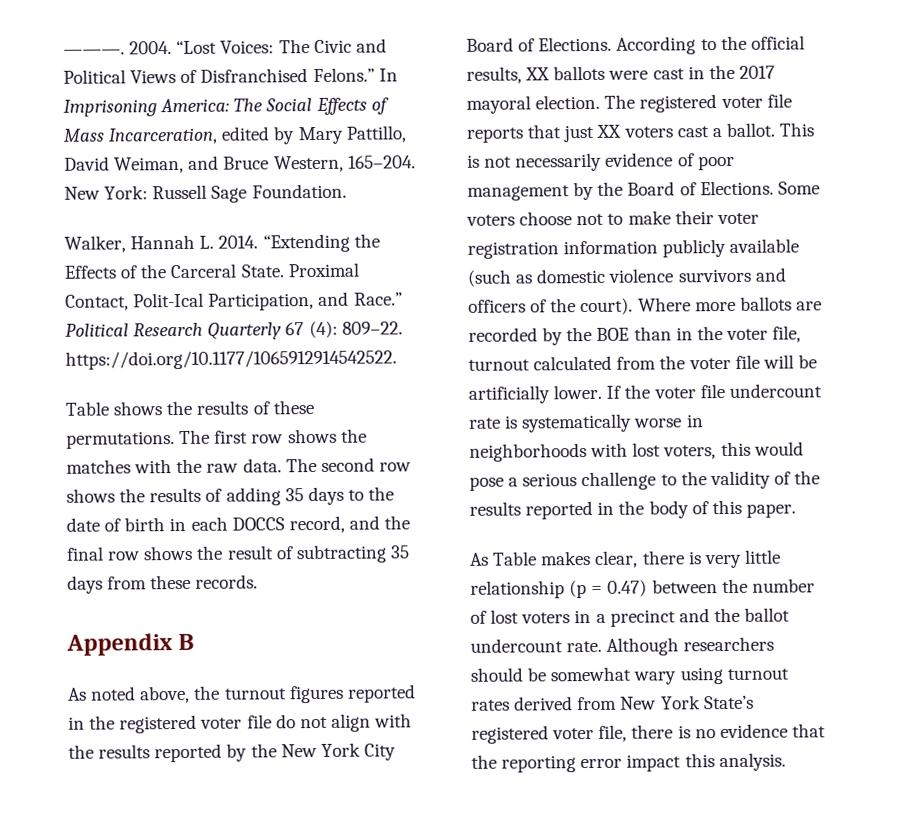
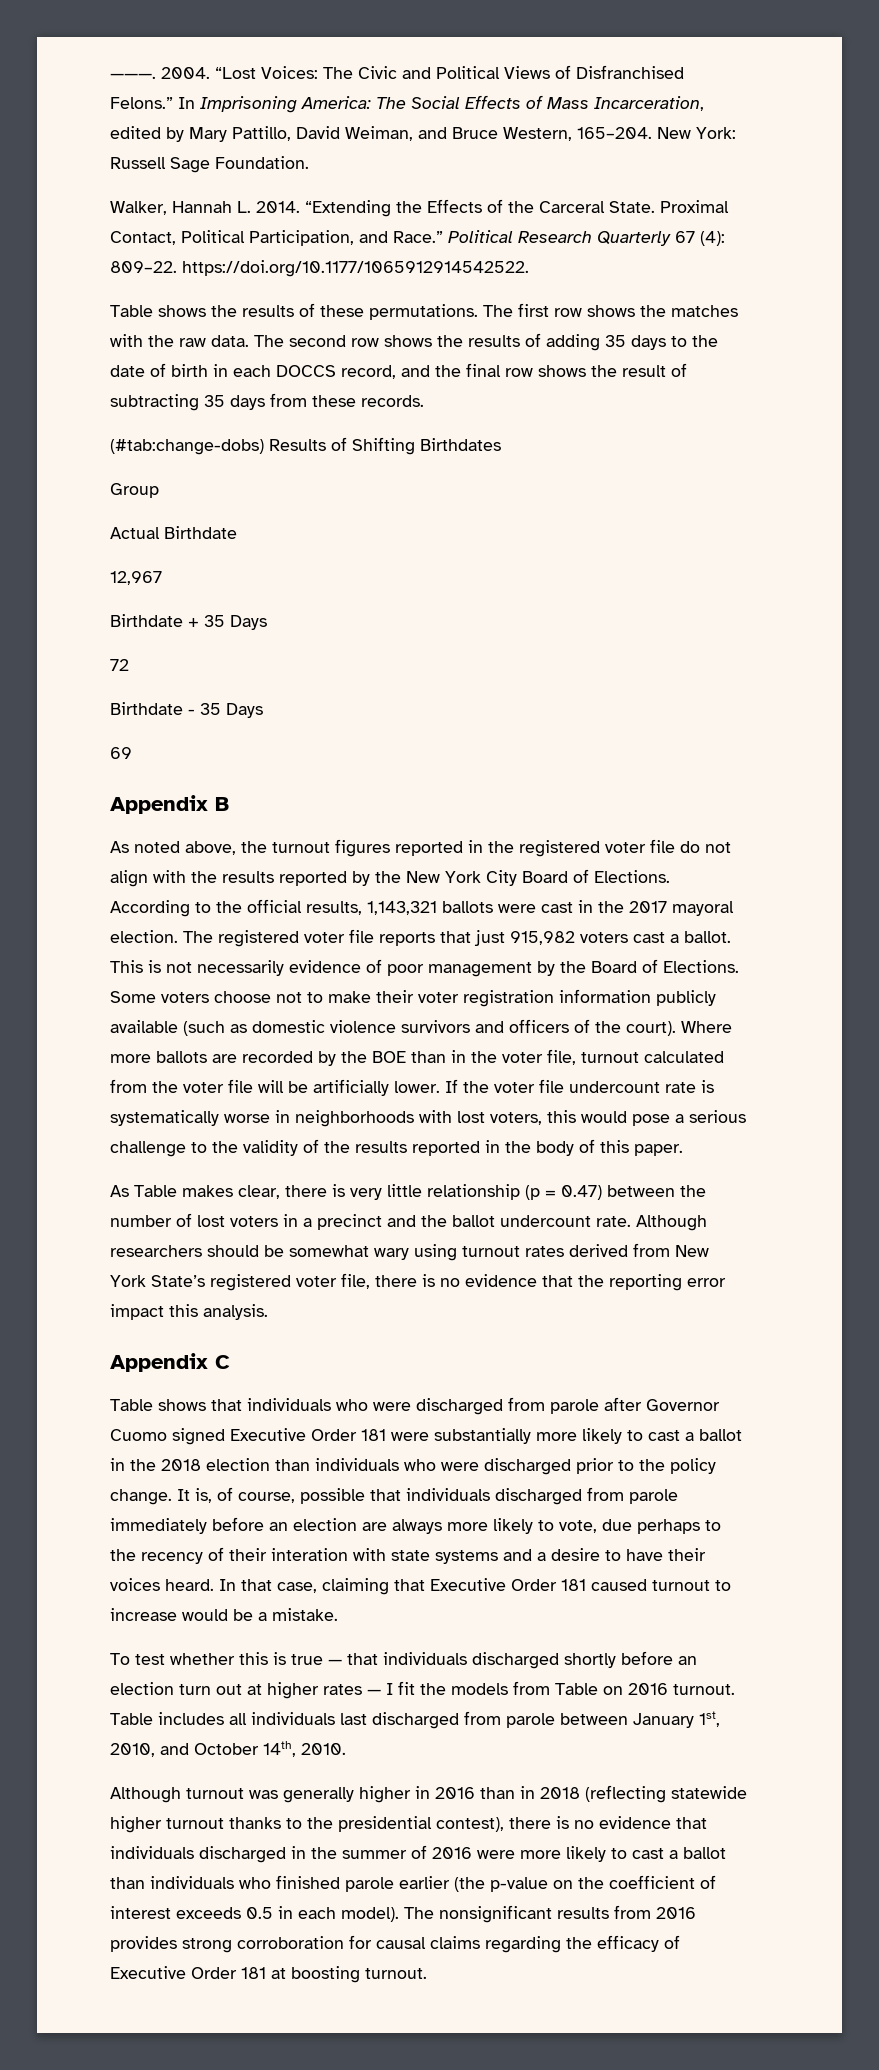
[133,292,205,308] Polit-Ical -> [181,230,245,243] Political
(259, 581) none -> [110,437,501,455] [110,483,159,498] [110,526,237,539] [110,571,162,585] [110,614,267,630] [110,659,129,671] [110,702,263,718] [110,747,132,759] // (#tab:change-dobs) Results of Shifting Birthdates // Group // Actual Birthdate // 12,967 // Birthdate + 35 Days // 72 // Birthdate - 35 Days // 69
[525,67,551,81] XX -> [367,901,437,915] 1,143,321
[596,124,622,138] XX -> [510,931,575,945] 915,982
(786, 762) none -> [110,1353,230,1372] [110,1397,720,1415] [110,1428,742,1445] [110,1458,716,1475] [110,1487,678,1505] [110,1517,721,1534] [110,1547,706,1564] [110,1578,731,1595] [110,1608,338,1621] [110,1651,697,1669] [110,1681,735,1699] [110,1711,720,1729] [110,1741,346,1757] [110,1785,747,1803] [110,1816,707,1833] [110,1845,726,1863] [110,1875,716,1892] [110,1905,696,1923] [110,1935,680,1953] [110,1966,427,1983] // Appendix C // Table shows that individuals who were discharged from parole after Governor Cuomo signed Executive Order 181 were substantially more likely to cast a ballot in the 2018 election than individuals who were discharged prior to the policy change. It is, of course, possible that individuals discharged from parole immediately before an election are always more likely to vote, due perhaps to the recency of their interation with state systems and a desire to have their voices heard. In that case, claiming that Executive Order 181 caused turnout to increase would be a mistake. // To test whether this is true — that individuals discharged shortly before an election turn out at higher rates — I fit the models from Table on 2016 turnout. Table includes all individuals last discharged from parole between January 1st, 2010, and October 14th, 2010. // Although turnout was generally higher in 2016 than in 2018 (reflecting statewide higher turnout thanks to the presidential contest), there is no evidence that individuals discharged in the summer of 2016 were more likely to cast a ballot than individuals who finished parole earlier (the p-value on the coefficient of interest exceeds 0.5 in each model). The nonsignificant results from 2016 provides strong corroboration for causal claims regarding the efficacy of Executive Order 181 at boosting turnout.

